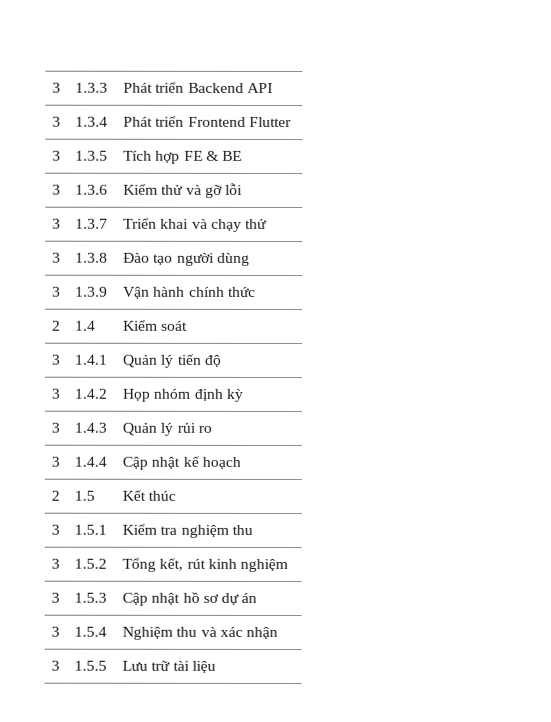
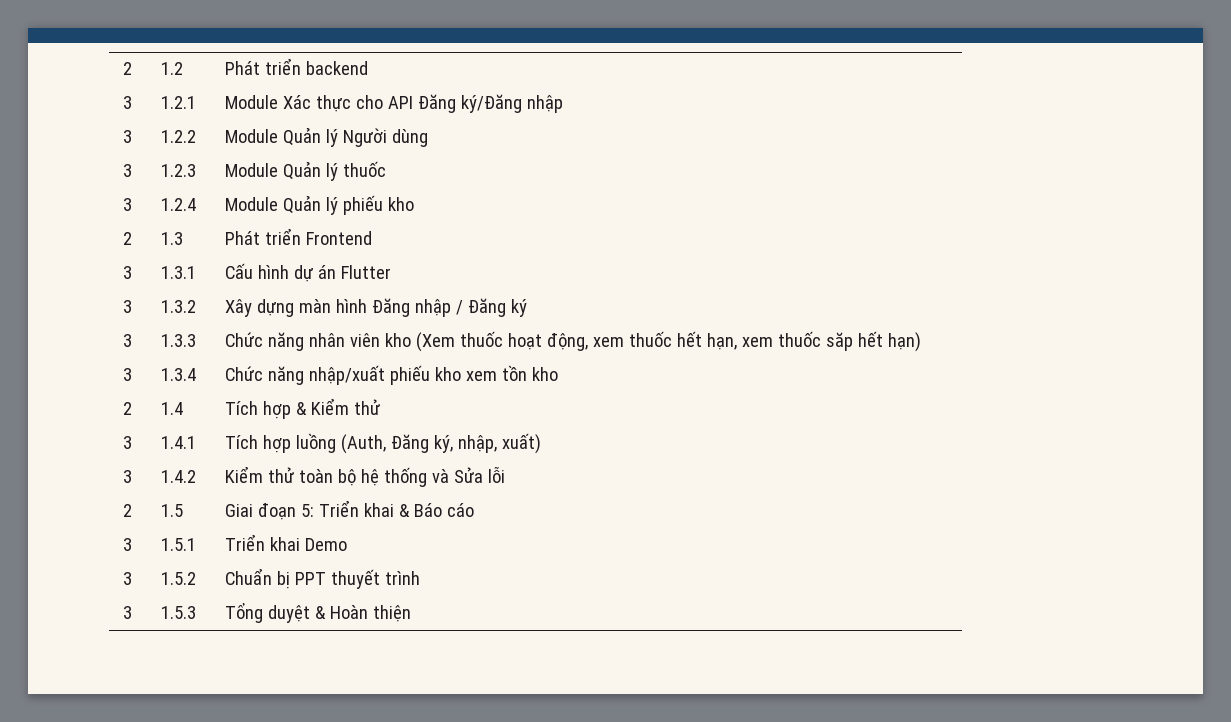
[52,82,62,93] [75,82,109,93] [123,81,273,93] [52,116,62,127] [75,116,109,127] [123,115,292,128] [52,150,62,161] [75,150,109,161] [123,150,243,164] [52,184,62,195] [75,184,109,195] [123,182,244,198] [52,218,62,229] [75,218,109,229] [123,217,268,232] [52,252,62,263] [75,252,109,263] [123,252,250,266] [52,286,62,297] [75,286,109,297] [123,286,256,299] [52,320,62,331] [75,320,97,331] [123,319,189,331] [51,354,62,365] [74,354,109,365] [122,353,222,368] [51,388,61,399] [74,388,108,399] [122,388,243,402] [51,422,61,433] [74,422,108,433] [122,422,212,436] [51,456,61,467] [74,456,108,467] [122,455,241,470] [51,490,61,501] [74,490,96,501] [122,489,177,501] [51,524,61,535] [74,524,108,535] [122,523,253,538] [51,558,61,569] [74,558,108,569] [122,557,289,573] [51,592,61,603] [74,592,108,603] [122,591,258,606] [51,626,61,637] [74,626,108,637] [122,626,279,640] [51,660,61,671] [74,660,108,671] [122,660,216,673] 3 | 1.3.3 | Phát triển Backend API // 3 | 1.3.4 | Phát triển Frontend Flutter // 3 | 1.3.5 | Tích hợp FE & BE // 3 | 1.3.6 | Kiểm thử và gỡ lỗi // 3 | 1.3.7 | Triển khai và chạy thử // 3 | 1.3.8 | Đào tạo người dùng // 3 | 1.3.9 | Vận hành chính thức // 2 | 1.4 | Kiểm soát // 3 | 1.4.1 | Quản lý tiến độ // 3 | 1.4.2 | Họp nhóm định kỳ // 3 | 1.4.3 | Quản lý rủi ro // 3 | 1.4.4 | Cập nhật kế hoạch // 2 | 1.5 | Kết thúc // 3 | 1.5.1 | Kiểm tra nghiệm thu // 3 | 1.5.2 | Tổng kết, rút kinh nghiệm // 3 | 1.5.3 | Cập nhật hồ sơ dự án // 3 | 1.5.4 | Nghiệm thu và xác nhận // 3 | 1.5.5 | Lưu trữ tài liệu -> [123,62,133,75] [161,62,184,75] [225,58,369,75] [123,96,133,109] [161,96,197,109] [225,94,564,113] [123,130,133,143] [161,130,197,143] [225,127,429,147] [123,164,133,177] [161,164,197,177] [225,161,387,181] [123,198,133,211] [161,198,197,211] [225,195,415,215] [123,232,133,245] [161,232,184,245] [225,228,373,245] [123,266,133,279] [161,266,197,279] [225,263,392,282] [123,300,133,313] [161,300,197,313] [225,298,528,317] [123,334,133,347] [161,334,197,347] [225,331,922,352] [123,368,133,381] [161,368,197,381] [225,365,559,385] [123,402,133,415] [161,402,184,415] [225,398,381,419] [123,436,133,449] [161,436,197,449] [225,433,542,454] [123,470,133,483] [161,470,197,483] [225,466,506,487] [123,504,133,517] [161,504,184,517] [225,500,475,520] [123,538,133,551] [161,538,197,551] [225,534,348,551] [123,572,133,585] [161,572,197,585] [225,568,421,589] [123,606,133,619] [161,606,197,619] [225,602,412,623] 2 | 1.2 | Phát triển backend // 3 | 1.2.1 | Module Xác thực cho API Đăng ký/Đăng nhập // 3 | 1.2.2 | Module Quản lý Người dùng // 3 | 1.2.3 | Module Quản lý thuốc // 3 | 1.2.4 | Module Quản lý phiếu kho // 2 | 1.3 | Phát triển Frontend // 3 | 1.3.1 | Cấu hình dự án Flutter // 3 | 1.3.2 | Xây dựng màn hình Đăng nhập / Đăng ký // 3 | 1.3.3 | Chức năng nhân viên kho (Xem thuốc hoạt động, xem thuốc hết hạn, xem thuốc săp hết hạn) // 3 | 1.3.4 | Chức năng nhập/xuất phiếu kho xem tồn kho // 2 | 1.4 | Tích hợp & Kiểm thử // 3 | 1.4.1 | Tích hợp luồng (Auth, Đăng ký, nhập, xuất) // 3 | 1.4.2 | Kiểm thử toàn bộ hệ thống và Sửa lỗi // 2 | 1.5 | Giai đoạn 5: Triển khai & Báo cáo // 3 | 1.5.1 | Triển khai Demo // 3 | 1.5.2 | Chuẩn bị PPT thuyết trình // 3 | 1.5.3 | Tổng duyệt & Hoàn thiện

